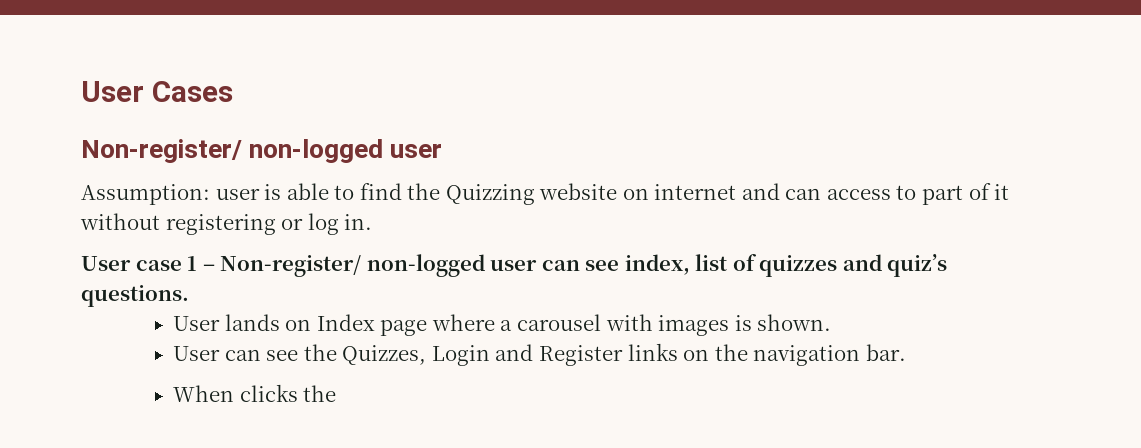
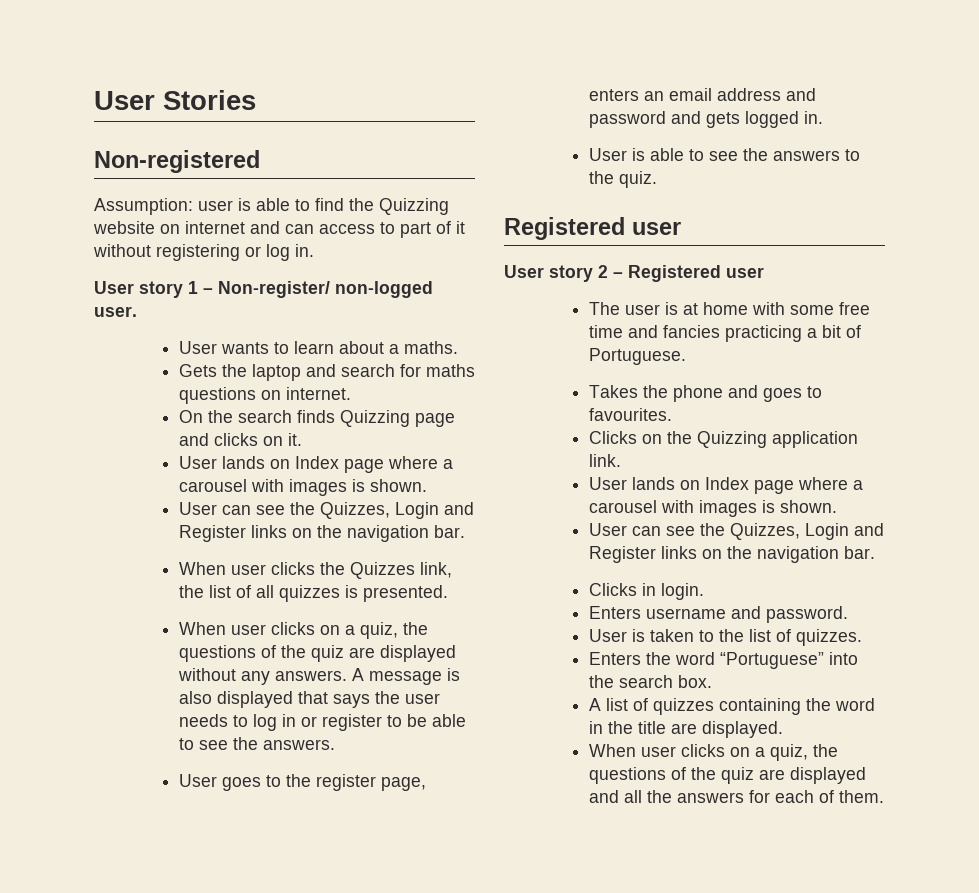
[81,81,233,102] [81,139,443,163] User Cases // Non-register/ non-logged user -> [94,90,256,110] [94,150,260,173] User Stories // Non-registered
[135,260,182,271] case -> [139,281,183,298] story
[490,254,948,277] [81,285,189,307] user can see index, list of quizzes and quiz’s questions. -> [94,306,137,317] [178,341,458,354] [178,364,475,381] [178,387,351,404] [178,410,455,427] [178,433,302,446] user. // User wants to learn about a maths. // Gets the laptop and search for maths questions on internet. // On the search finds Quizzing page and clicks on it.
(235, 393) none -> [230,564,266,575] user
(337, 393) none -> [349,562,452,579] [178,585,448,602] [178,622,428,639] [178,645,456,662] [177,668,460,685] [178,691,440,708] [178,714,466,731] [178,737,335,750] [178,774,426,791] [588,88,816,101] [588,111,823,128] [588,148,860,161] [588,171,657,188] [504,217,681,240] [504,265,764,282] [588,302,870,315] [588,325,861,342] [588,348,686,365] [588,385,822,402] [588,408,672,421] [588,431,858,448] [588,454,621,467] [588,477,863,494] [588,500,837,517] [588,523,884,540] [588,546,875,563] [588,583,704,600] [588,606,848,623] [588,629,862,646] [588,652,858,669] [588,675,712,688] [588,698,875,715] [588,721,783,738] [588,744,838,761] [588,767,866,784] [588,790,884,803] Quizzes link, the list of all quizzes is presented. // When user clicks on a quiz, the questions of the quiz are displayed without any answers. A message is also displayed that says the user needs to log in or register to be able to see the answers. // User goes to the register page, enters an email address and password and gets logged in. // User is able to see the answers to the quiz. // Registered user // User story 2 – Registered user // The user is at home with some free time and fancies practicing a bit of Portuguese. // Takes the phone and goes to favourites. // Clicks on the Quizzing application link. // User lands on Index page where a carousel with images is shown. // User can see the Quizzes, Login and Register links on the navigation bar. // Clicks in login. // Enters username and password. // User is taken to the list of quizzes. // Enters the word “Portuguese” into the search box. // A list of quizzes containing the word in the title are displayed. // When user clicks on a quiz, the questions of the quiz are displayed and all the answers for each of them.

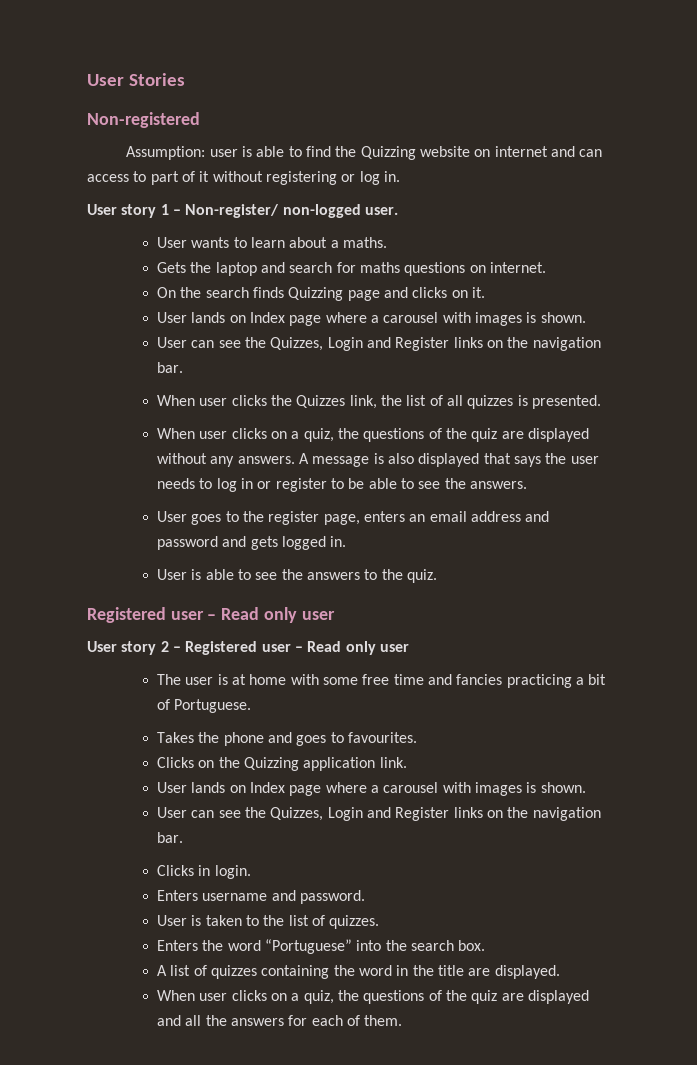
(681, 228) none -> [207,607,335,623] – Read only user
(764, 272) none -> [294,641,409,655] – Read only user

